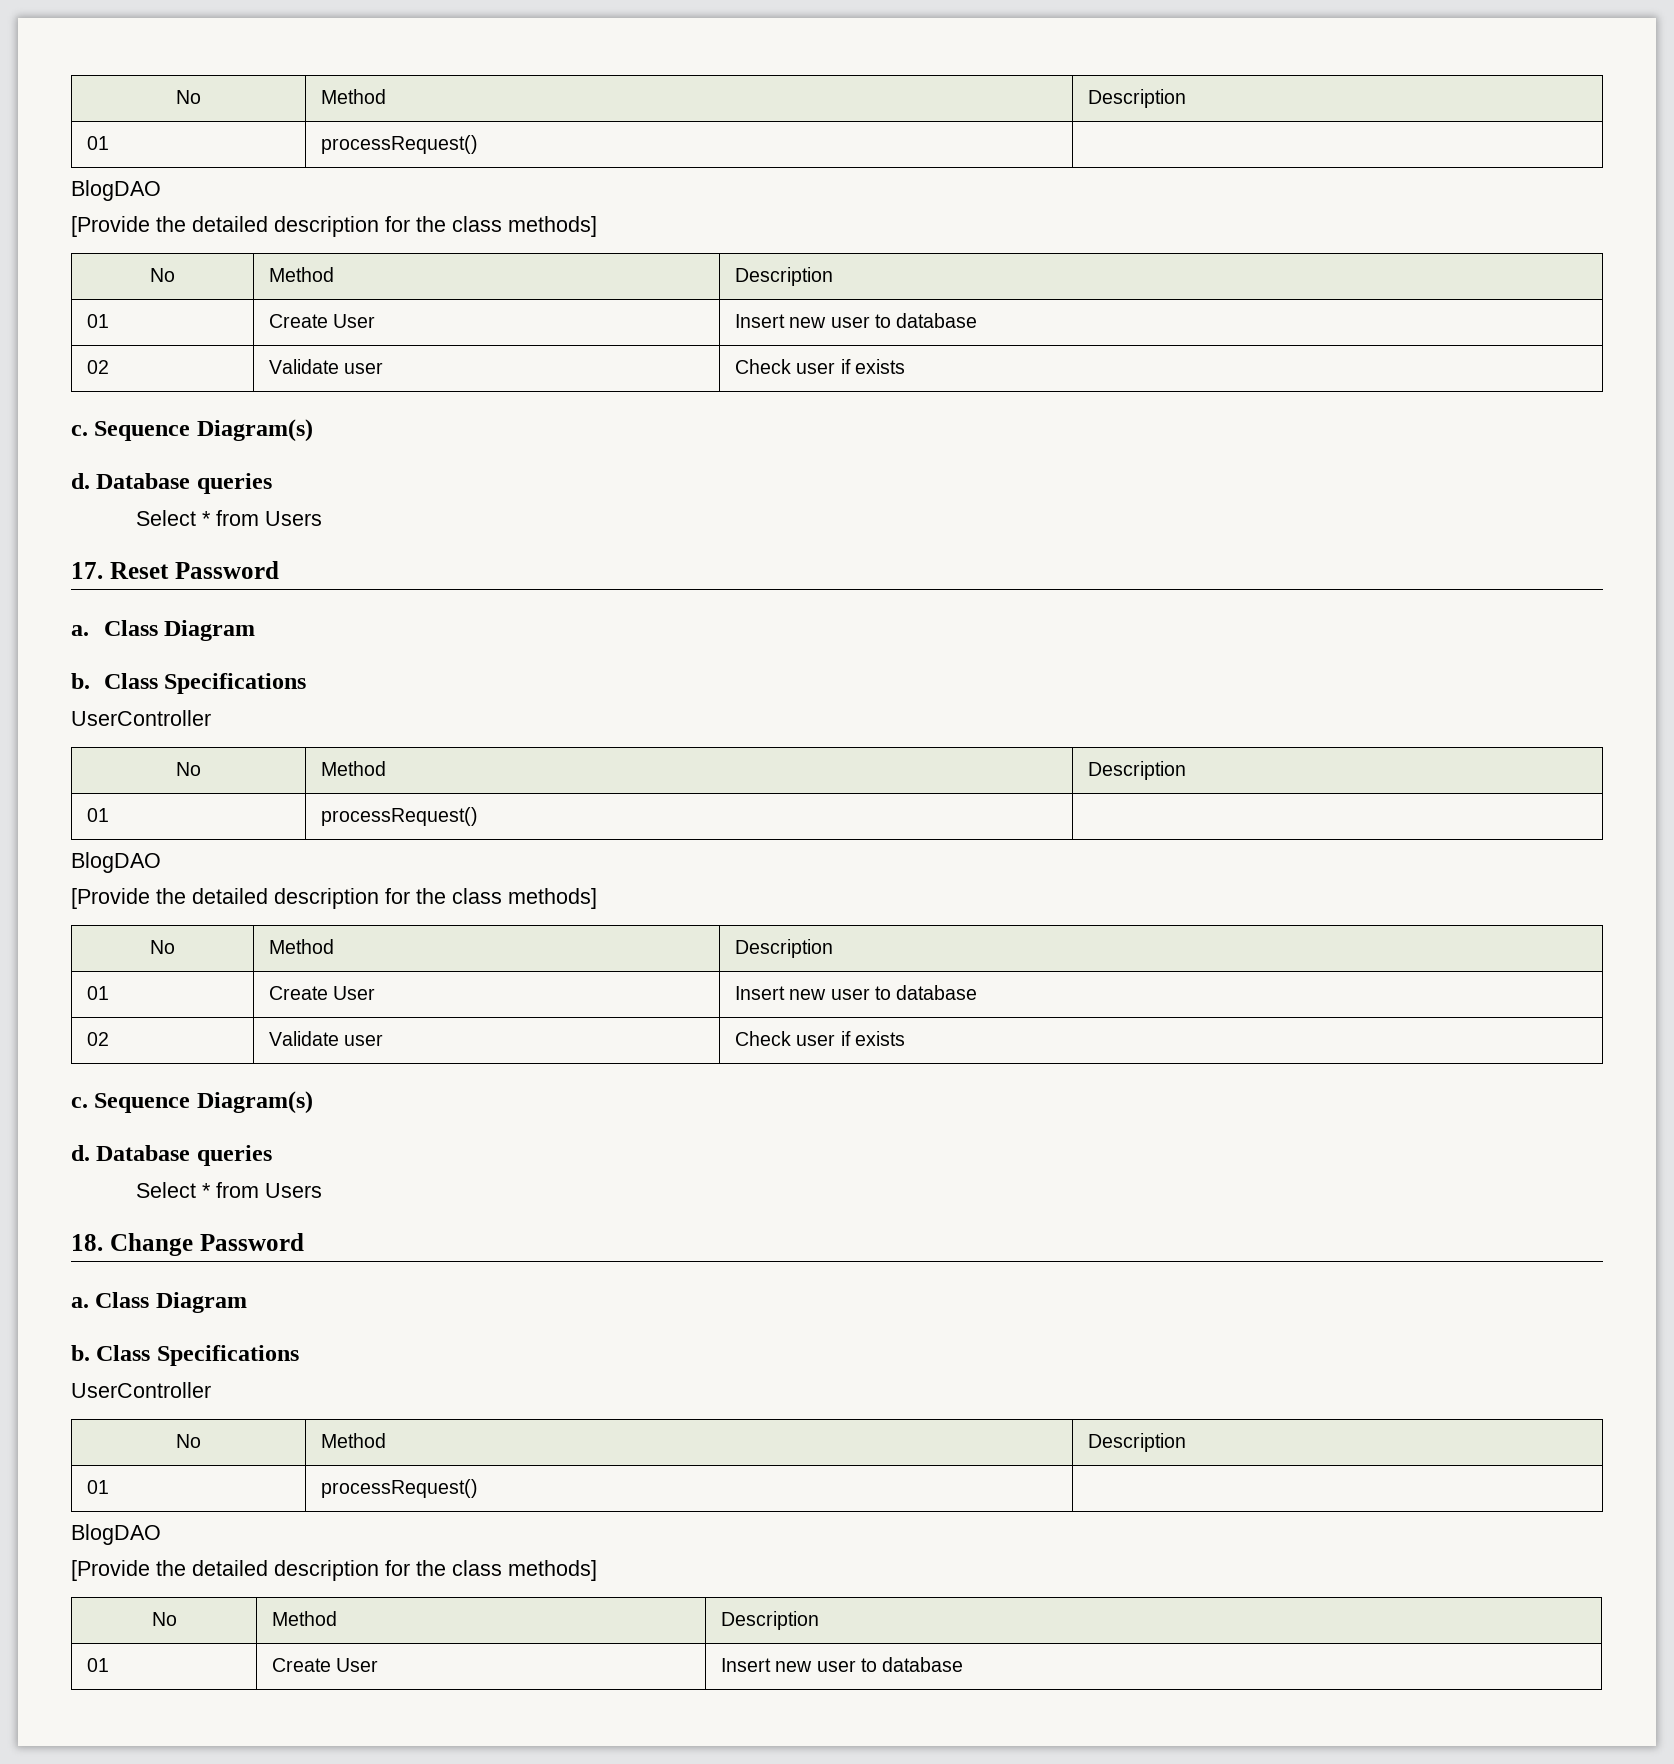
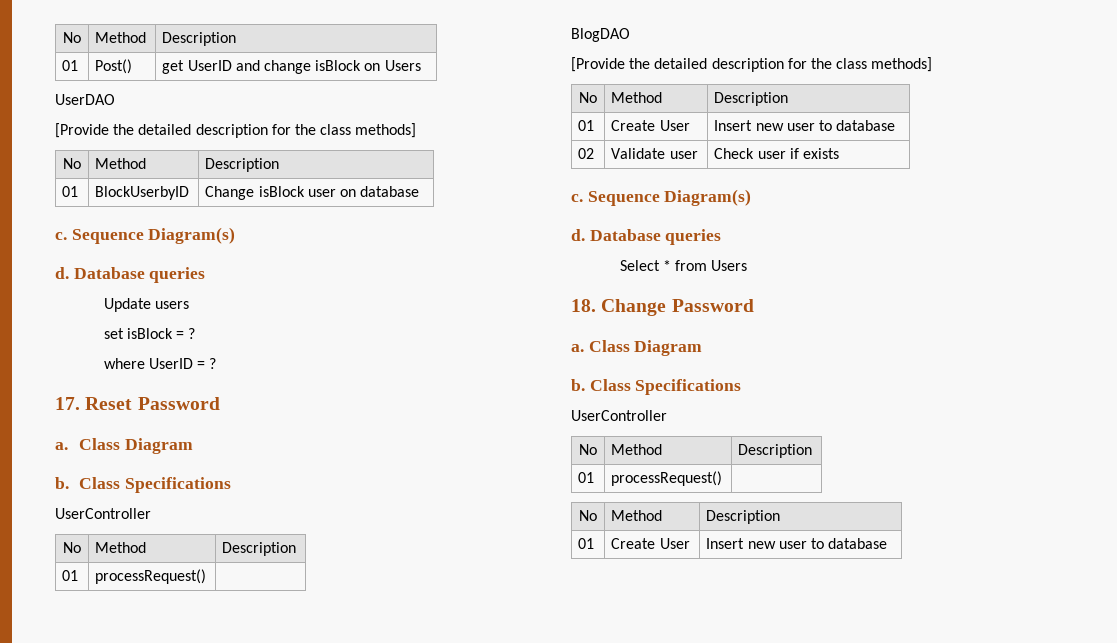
[176,90,201,104] [321,89,387,104] [1088,89,1187,108] [87,136,110,150] [321,135,479,154] [71,180,161,201] No | Method | Description // 01 | processRequest() | // BlogDAO -> [63,32,81,43] [95,32,147,43] [162,32,237,46] [62,60,79,71] [95,59,133,74] [162,60,421,74] [55,94,115,105] No | Method | Description // 01 | Post() | get UserID and change isBlock on Users // UserDAO
[269,314,376,328] [735,313,978,328] [87,360,110,374] [269,359,384,374] [735,359,905,374] [71,419,313,442] [71,473,272,494] [136,510,323,526] Create User | Insert new user to database // 02 | Validate user | Check user if exists // c. Sequence Diagram(s) // d. Database queries // Select * from Users -> [95,186,190,200] [205,186,420,200] [55,227,236,244] [55,267,206,283] [103,298,189,312] [103,328,196,339] [103,358,217,369] BlockUserbyID | Change isBlock user on database // c. Sequence Diagram(s) // d. Database queries // Update users // set isBlock = ? // where UserID = ?
[71,1524,161,1545] [71,1560,597,1581] // BlogDAO // [Provide the detailed description for the class methods] -> (723, 478) none

